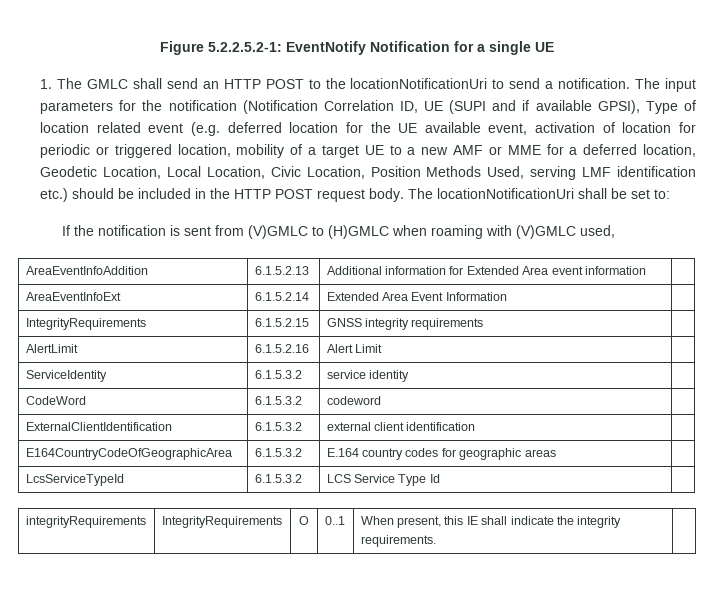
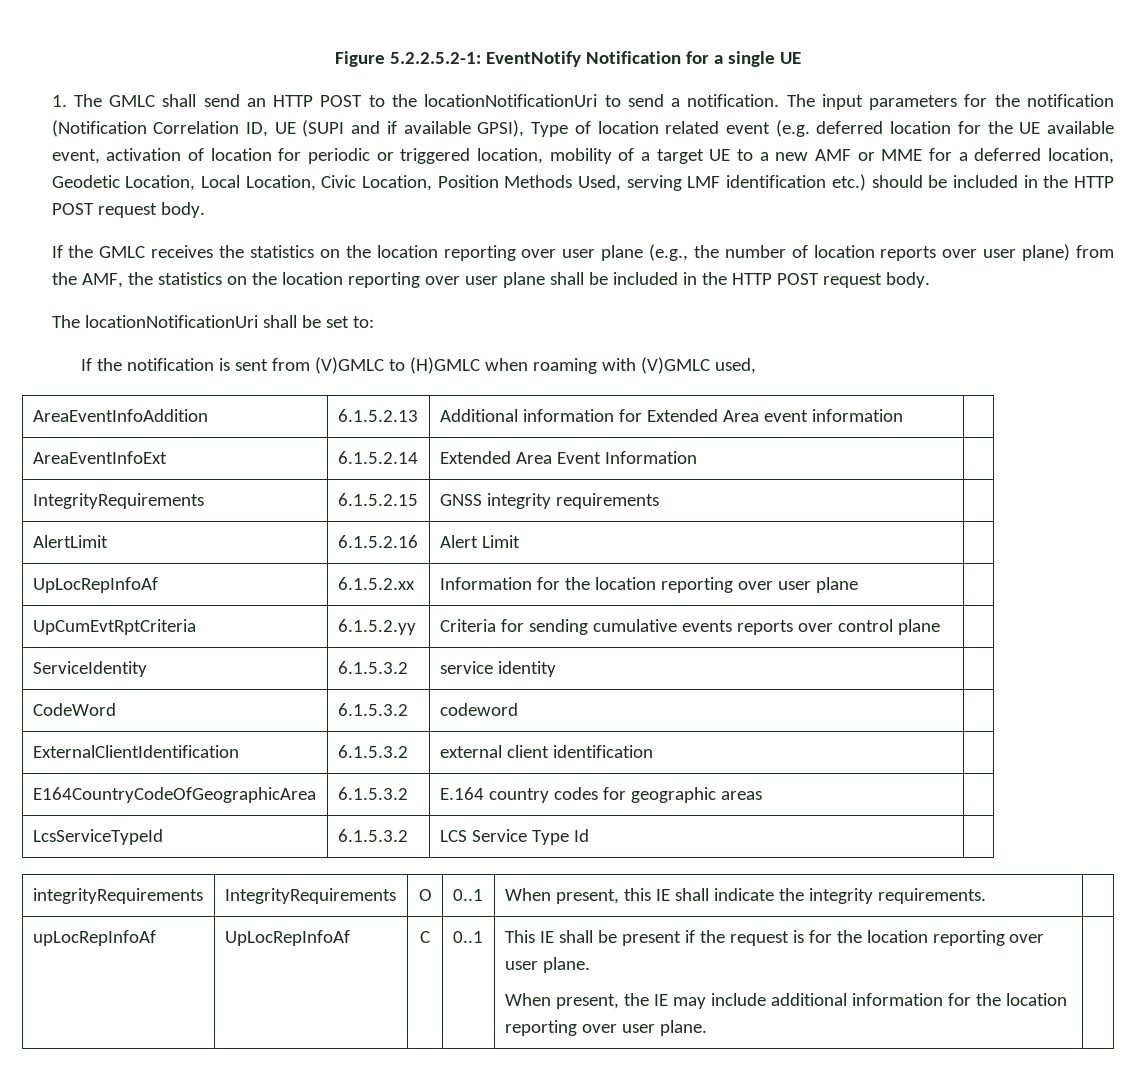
(405, 195) none -> [51,244,1115,261] [51,272,930,288] // If the GMLC receives the statistics on the location reporting over user plane (e.g., the number of location reports over user plane) from the AMF, the statistics on the location reporting over user plane shall be included in the HTTP POST request body. //
(383, 348) none -> [32,577,158,593] [337,577,415,590] [439,577,858,593] [32,619,196,635] [337,619,416,635] [439,619,940,635] // UpLocRepInfoAf | 6.1.5.2.xx | Information for the location reporting over user plane | // UpCumEvtRptCriteria | 6.1.5.2.yy | Criteria for sending cumulative events reports over control plane |
(436, 541) none -> [32,930,156,946] [224,930,350,946] [420,931,430,943] [452,931,483,943] [504,930,1045,946] [504,957,590,973] [504,993,1067,1009] [504,1020,707,1036] // upLocRepInfoAf | UpLocRepInfoAf | C | 0..1 | This IE shall be present if the request is for the location reporting over user plane. // When present, the IE may include additional information for the location reporting over user plane. |

